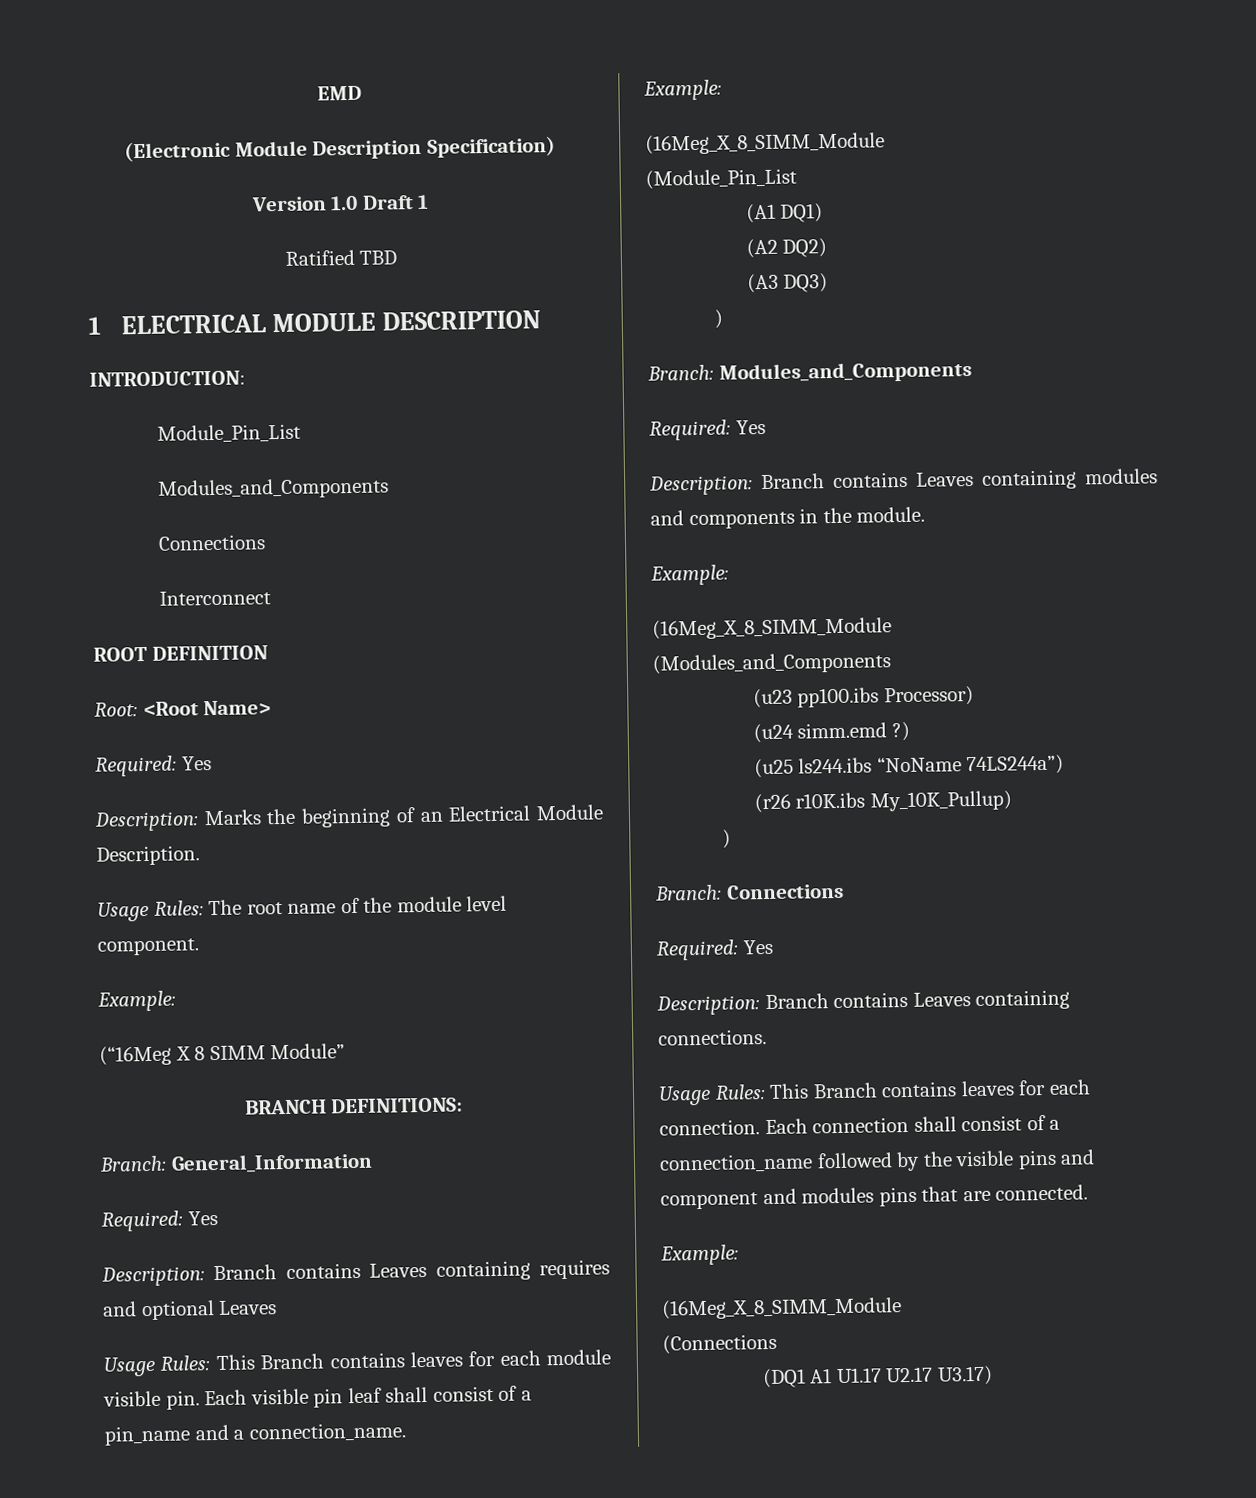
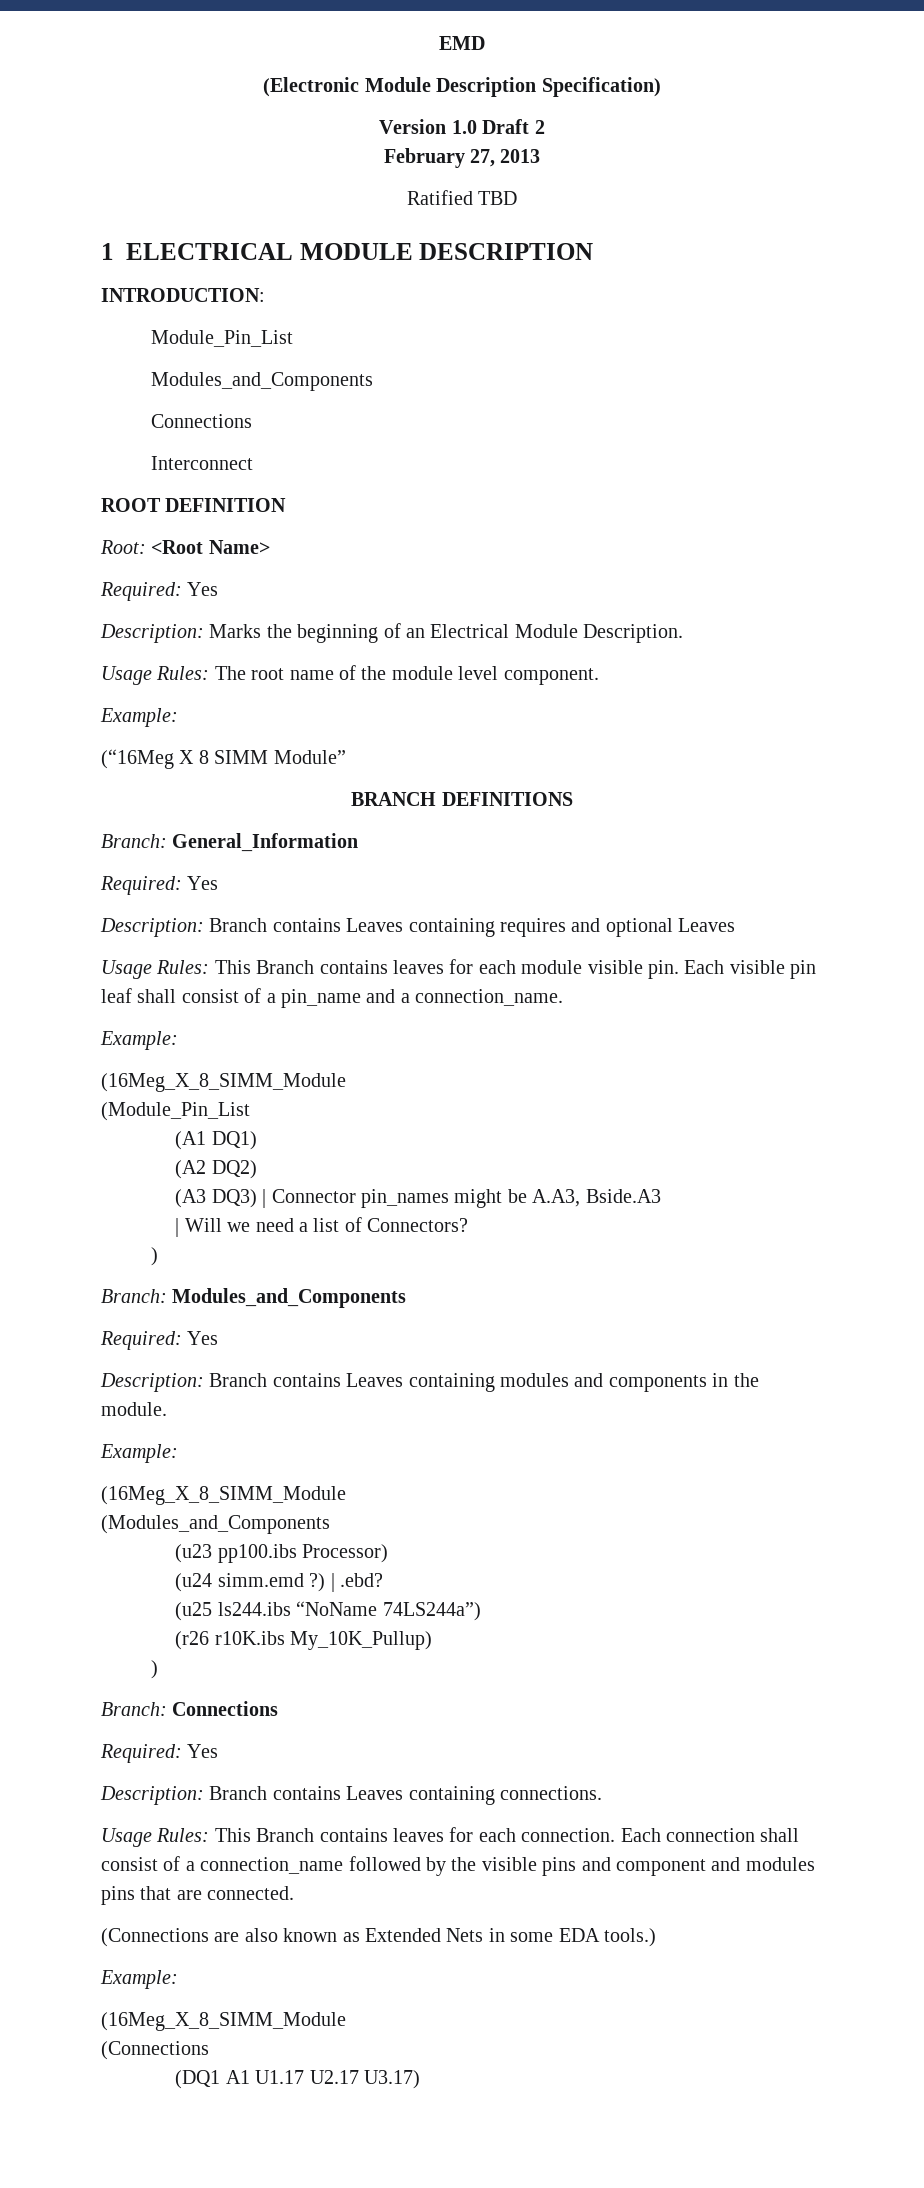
[417,194,430,209] 1 -> [534,120,545,134] [383,148,541,168] 2 // February 27, 2013
[331,1097,464,1114] DEFINITIONS: -> [441,792,573,806] DEFINITIONS
(829, 283) none -> [262,1189,661,1208] [175,1217,469,1237] | Connector pin_names might be A.A3, Bside.A3 // | Will we need a list of Connectors?
(910, 731) none -> [330,1573,383,1592] | .ebd?
(1089, 1192) none -> [101,1928,656,1947] // (Connections are also known as Extended Nets in some EDA tools.)

